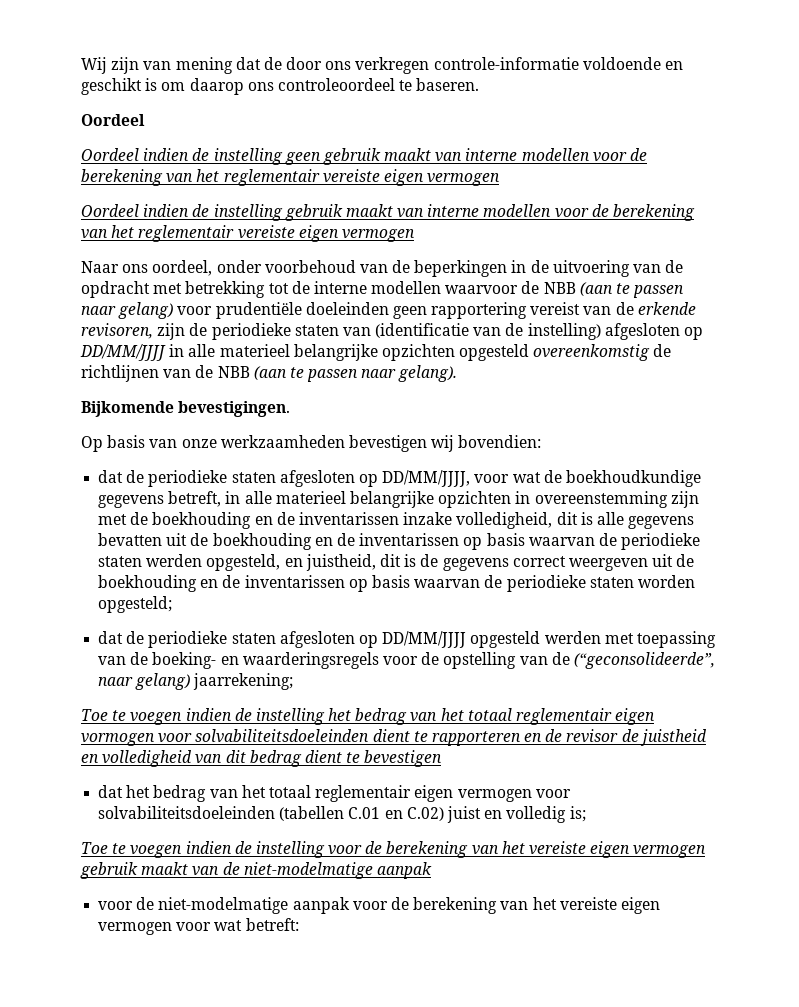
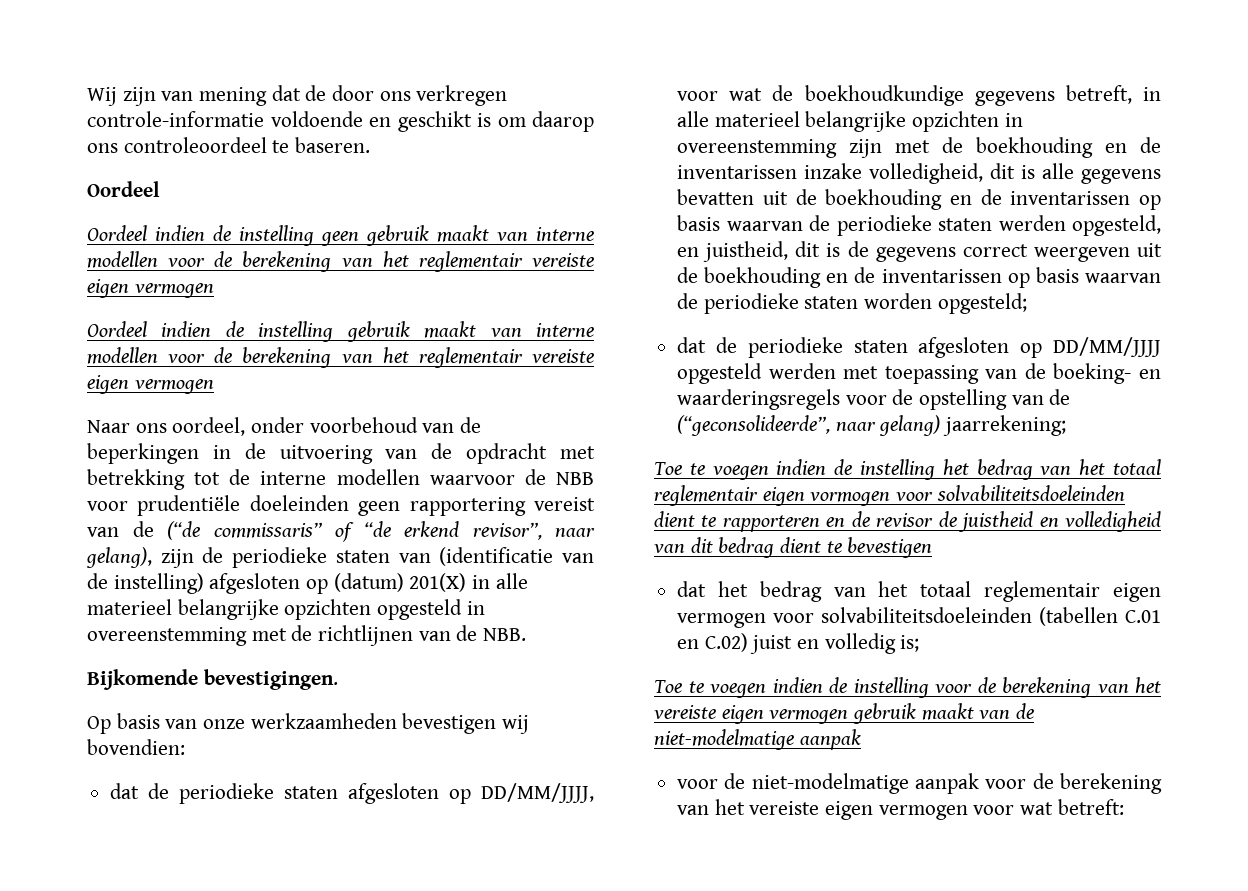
[579,282,685,298] [81,302,174,319] (aan te passen naar gelang) -> (594, 478) none
[637,302,696,315] [81,323,153,339] erkende revisoren, -> [167,521,595,542] [86,547,152,568] (“de commissaris” of “de erkend revisor”, naar gelang),
[80,344,166,361] DD/MM/JJJJ -> [333,573,467,592] (datum) 201(X)
[533,344,651,361] overeenkomstig -> [466,601,485,615] [87,627,287,646] in overeenstemming met
[217,365,458,382] NBB (aan te passen naar gelang). -> [483,628,527,641] NBB.

